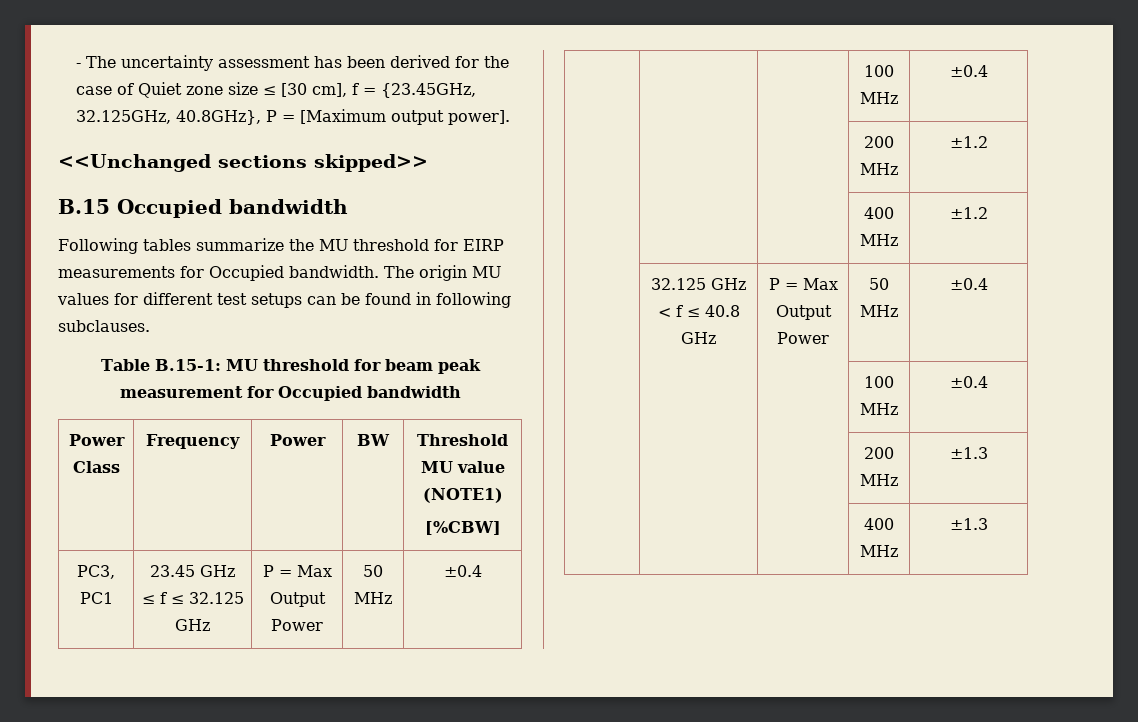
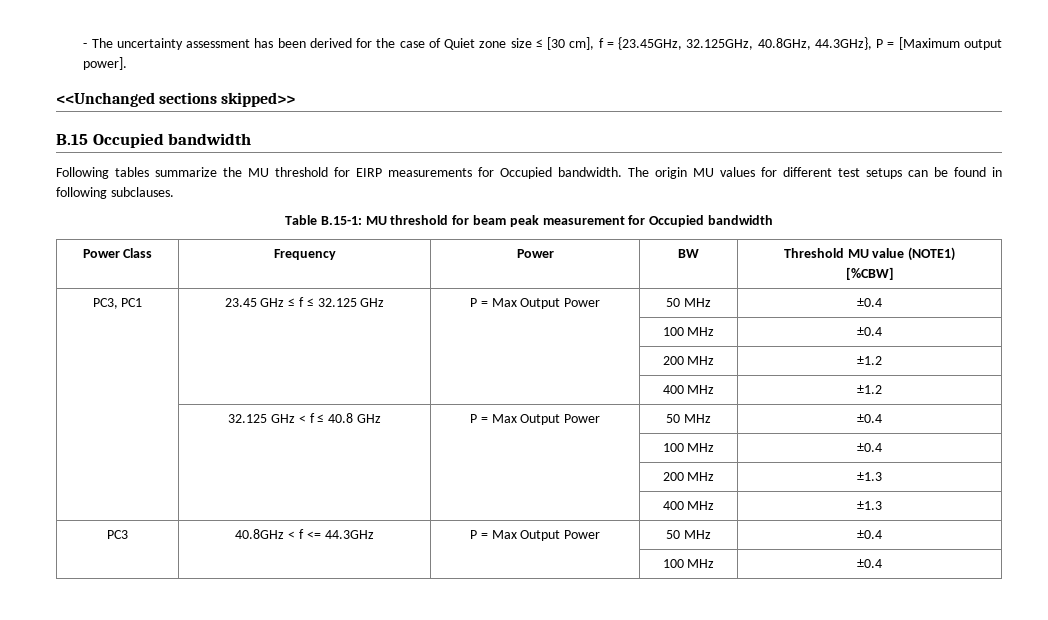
[176,110,262,125] 40.8GHz}, -> [757,37,872,50] 40.8GHz, 44.3GHz},
(988, 524) none -> [107,530,128,539] [235,529,374,539] [469,530,601,541] [666,530,711,539] [857,530,882,539] [662,559,715,568] [857,559,882,568] // PC3 | 40.8GHz < f <= 44.3GHz | P = Max Output Power | 50 MHz | ±0.4 // | | | 100 MHz | ±0.4

